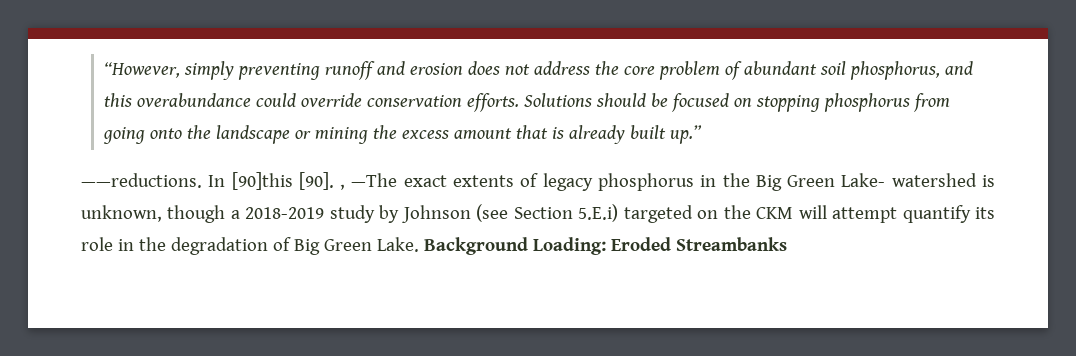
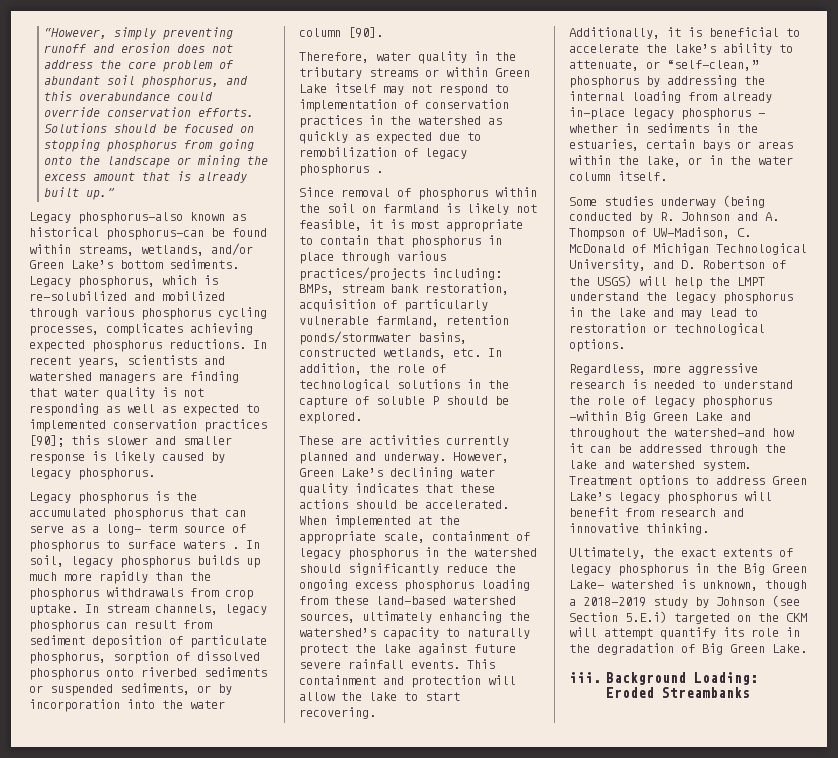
[81,172,398,190] ——reductions. In [90]this [90]. , —The -> [29,212,246,224] [29,227,267,240] [29,243,253,256] [29,259,239,269] [29,275,218,288] [29,291,225,301] [29,307,267,320] [29,323,253,336] [29,339,267,352] [29,355,225,367] [29,371,239,383] [29,387,204,400] [29,403,260,416] [29,419,267,432] [29,435,232,447] [29,451,225,464] [29,468,155,480] [29,491,197,504] [29,508,246,520] [29,524,246,535] [29,540,260,552] [29,555,260,568] [29,571,211,584] [29,587,253,600] [29,604,267,616] [29,620,212,632] [29,635,267,648] [29,651,260,664] [29,667,267,680] [29,683,232,696] [29,699,225,712] [299,27,383,38] [299,51,516,64] [299,67,530,79] [299,83,509,96] [299,99,509,112] [299,115,502,128] [299,131,481,144] [299,147,467,159] [299,164,383,176] [299,187,537,200] [299,203,537,215] [299,219,523,232] [299,235,502,248] [299,251,446,264] [299,267,502,281] [299,283,509,295] [299,299,488,312] [299,315,509,327] [299,331,467,345] [299,348,502,359] [299,363,446,375] [299,379,509,391] [299,396,509,408] [299,412,362,424] [299,435,509,447] [299,452,509,464] [299,467,495,479] [299,483,495,496] [299,499,509,509] [299,515,460,528] [299,531,530,544] [299,547,537,560] [299,563,516,575] [299,579,530,592] [299,596,516,605] [299,611,530,623] [299,627,530,640] [299,643,516,656] [299,659,495,669] [299,675,516,688] [299,692,460,701] [299,707,376,719] [569,27,800,39] [569,43,793,55] [569,60,759,71] [569,75,765,88] [569,91,772,103] [569,107,765,120] [569,123,758,133] [569,139,793,151] [569,155,793,167] [569,171,667,181] [569,195,765,208] [569,212,779,223] [569,227,751,240] [569,243,807,255] [569,259,786,271] [569,275,765,289] [569,292,793,304] [569,307,758,319] [569,323,765,335] [569,339,625,352] [569,363,758,375] [569,379,793,389] [569,396,772,408] [569,411,751,423] [569,428,794,439] [569,443,786,455] [569,460,751,471] [569,475,807,488] [569,491,772,504] [569,507,744,517] [569,523,709,535] [569,547,674,559] Legacy phosphorus—also known as historical phosphorus—can be found within streams, wetlands, and/or Green Lake’s bottom sediments. Legacy phosphorus, which is re-solubilized and mobilized through various phosphorus cycling processes, complicates achieving expected phosphorus reductions. In recent years, scientists and watershed managers are finding that water quality is not responding as well as expected to implemented conservation practices [90]; this slower and smaller response is likely caused by legacy phosphorus. // Legacy phosphorus is the accumulated phosphorus that can serve as a long- term source of phosphorus to surface waters . In soil, legacy phosphorus builds up much more rapidly than the phosphorus withdrawals from crop uptake. In stream channels, legacy phosphorus can result from sediment deposition of particulate phosphorus, sorption of dissolved phosphorus onto riverbed sediments or suspended sediments, or by incorporation into the water column [90]. // Therefore, water quality in the tributary streams or within Green Lake itself may not respond to implementation of conservation practices in the watershed as quickly as expected due to remobilization of legacy phosphorus . // Since removal of phosphorus within the soil on farmland is likely not feasible, it is most appropriate to contain that phosphorus in place through various practices/projects including: BMPs, stream bank restoration, acquisition of particularly vulnerable farmland, retention ponds/stormwater basins, constructed wetlands, etc. In addition, the role of technological solutions in the capture of soluble P should be explored. // These are activities currently planned and underway. However, Green Lake’s declining water quality indicates that these actions should be accelerated. When implemented at the appropriate scale, containment of legacy phosphorus in the watershed should significantly reduce the ongoing excess phosphorus loading from these land-based watershed sources, ultimately enhancing the watershed’s capacity to naturally protect the lake against future severe rainfall events. This containment and protection will allow the lake to start recovering. // Additionally, it is beneficial to accelerate the lake’s ability to attenuate, or “self-clean,” phosphorus by addressing the internal loading from already in-place legacy phosphorus — whether in sediments in the estuaries, certain bays or areas within the lake, or in the water column itself. // Some studies underway (being conducted by R. Johnson and A. Thompson of UW-Madison, C. McDonald of Michigan Technological University, and D. Robertson of the USGS) will help the LMPT understand the legacy phosphorus in the lake and may lead to restoration or technological options. // Regardless, more aggressive research is needed to understand the role of legacy phosphorus —within Big Green Lake and throughout the watershed—and how it can be addressed through the lake and watershed system. Treatment options to address Green Lake’s legacy phosphorus will benefit from research and innovative thinking. // Ultimately, the
(419, 244) none -> [569,672,601,683] // iii.

